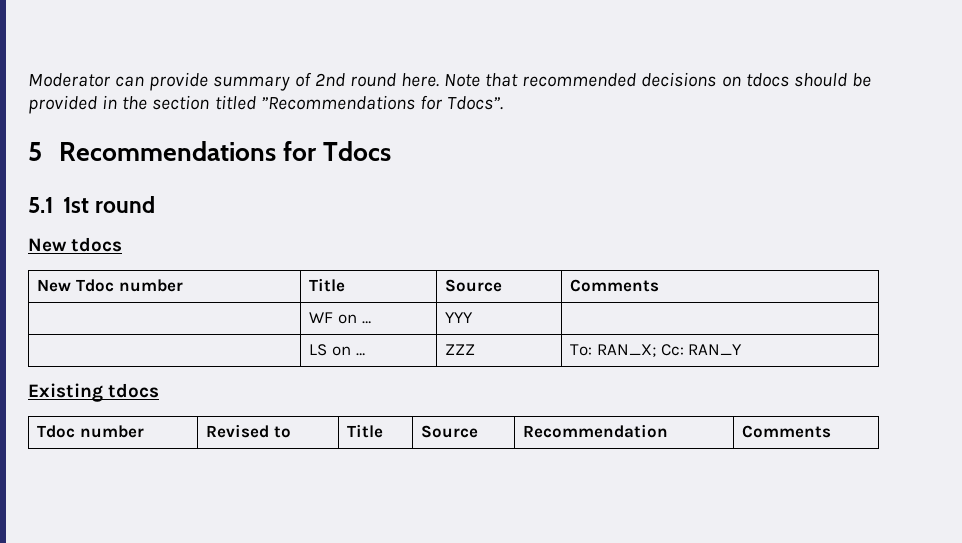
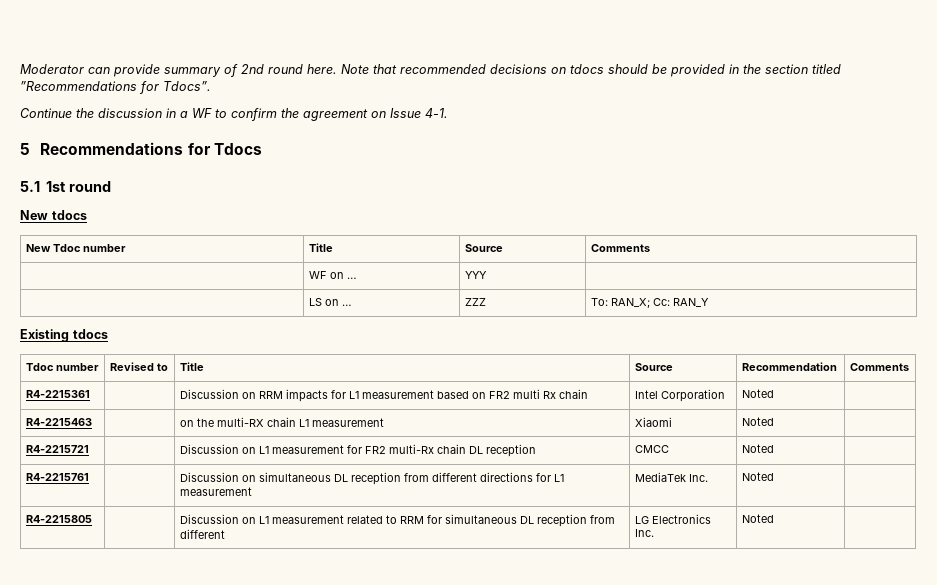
(503, 103) none -> [20,108,448,121] // Continue the discussion in a WF to confirm the agreement on Issue 4-1.
(832, 431) none -> [25,390,90,398] [179,389,588,402] [634,389,725,402] [741,389,774,398] [25,418,92,426] [179,417,384,427] [634,417,672,427] [741,417,774,426] [25,445,89,453] [179,444,536,457] [634,445,669,453] [741,444,774,453] [25,473,89,481] [179,472,564,485] [179,487,252,496] [634,472,708,482] [741,472,774,481] [25,515,92,523] [179,514,615,527] [179,529,225,539] [634,514,711,524] [634,529,654,537] [741,514,774,523] // R4-2215361 | | Discussion on RRM impacts for L1 measurement based on FR2 multi Rx chain | Intel Corporation | Noted | // R4-2215463 | | on the multi-RX chain L1 measurement | Xiaomi | Noted | // R4-2215721 | | Discussion on L1 measurement for FR2 multi-Rx chain DL reception | CMCC | Noted | // R4-2215761 | | Discussion on simultaneous DL reception from different directions for L1 measurement | MediaTek Inc. | Noted | // R4-2215805 | | Discussion on L1 measurement related to RRM for simultaneous DL reception from different | LG Electronics Inc. | Noted |

